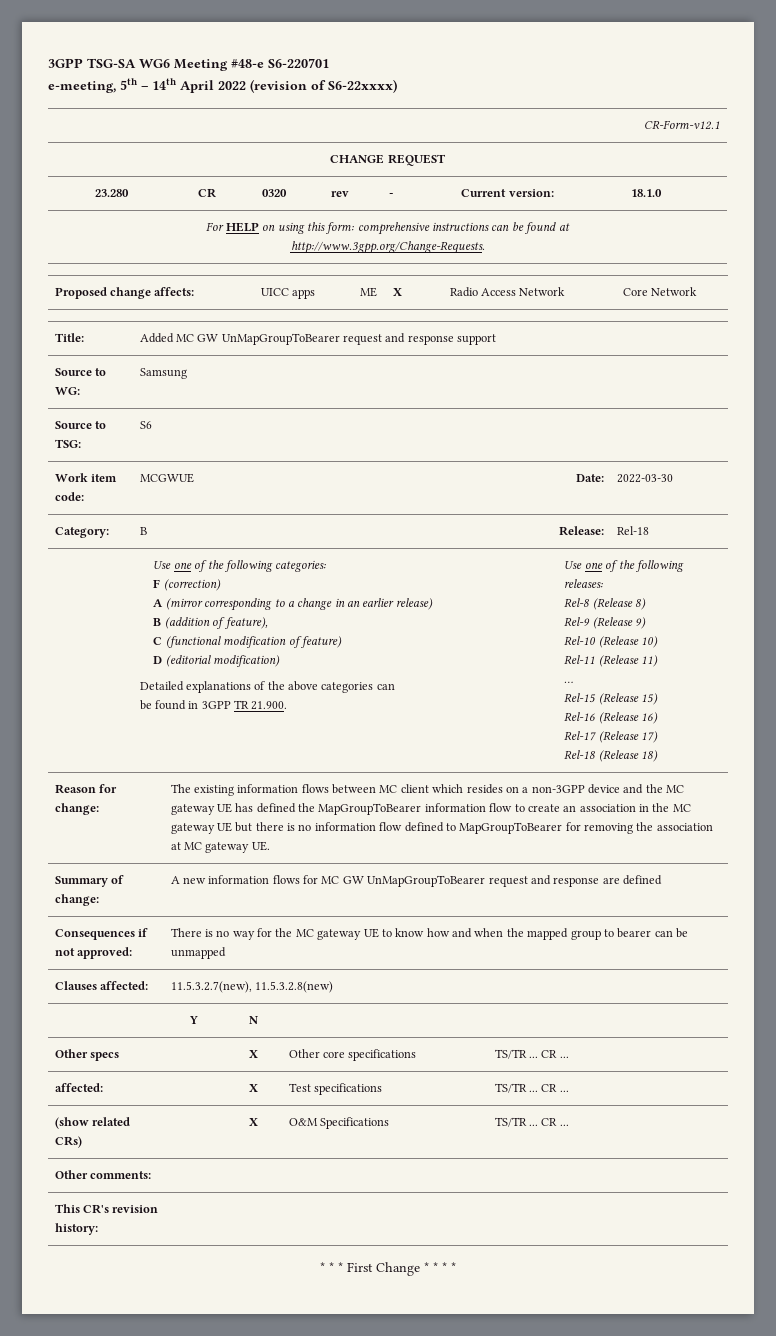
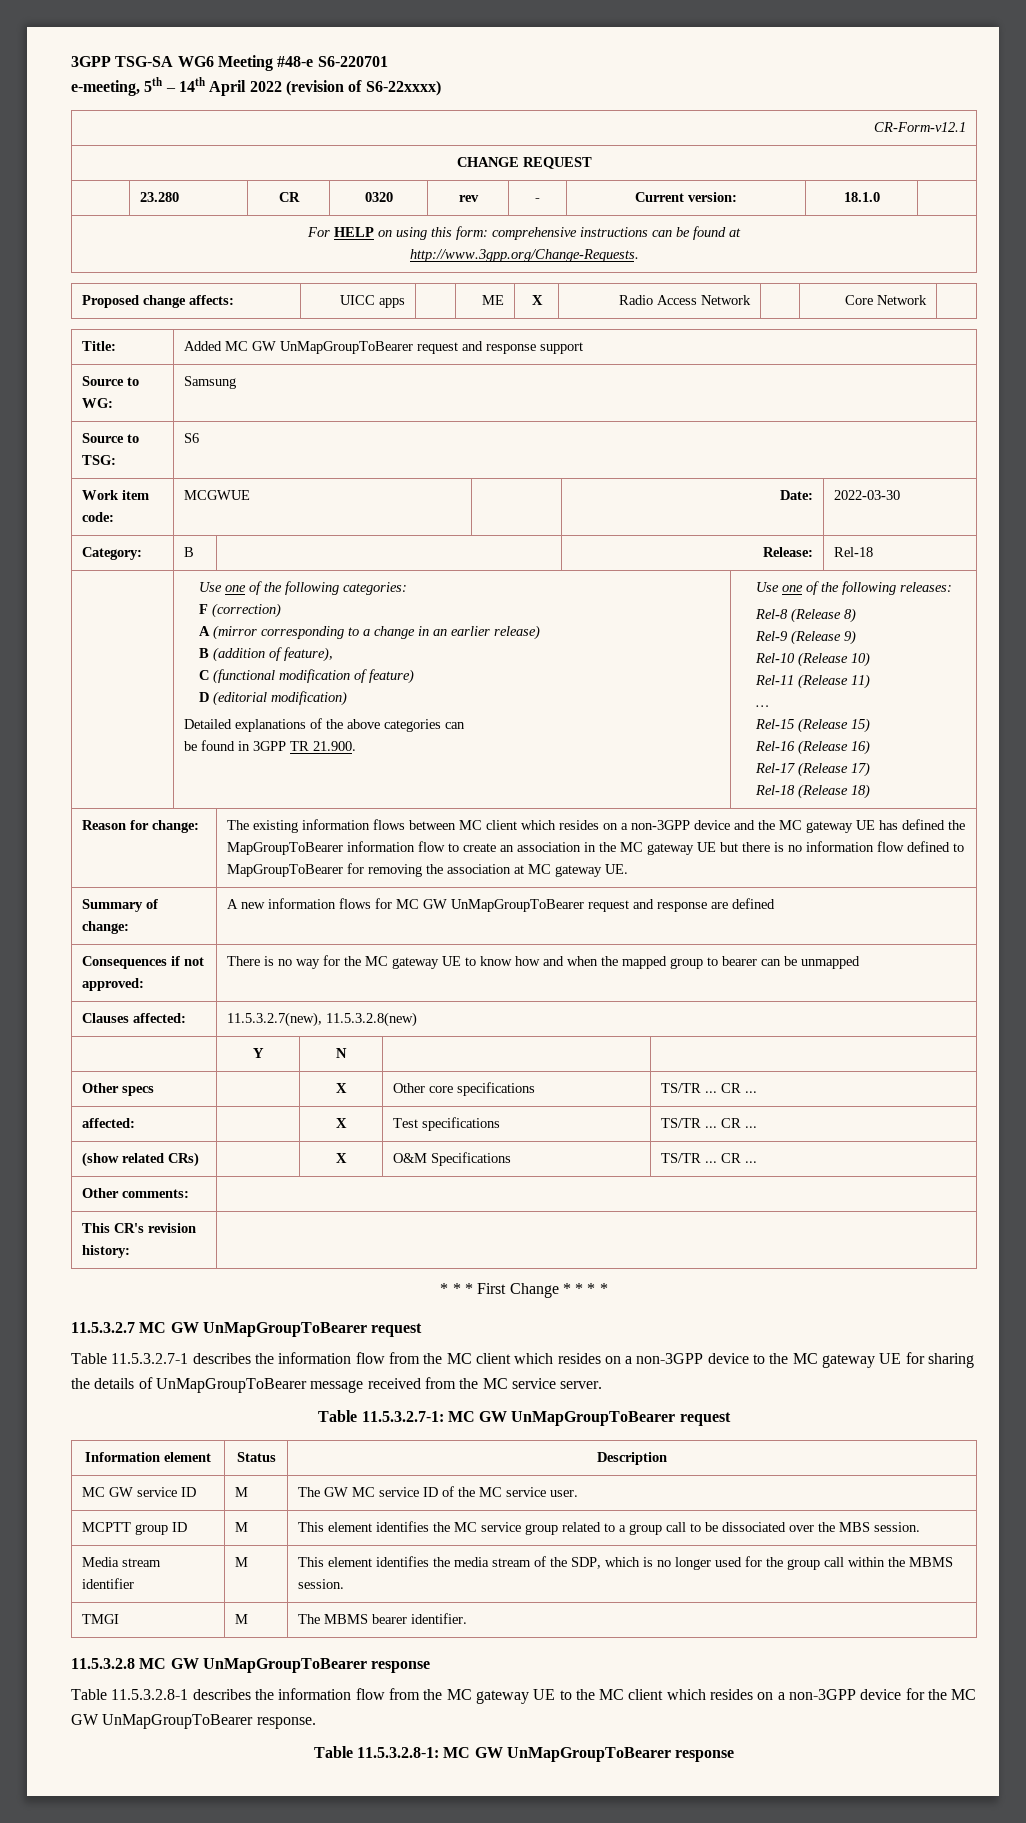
(456, 1267) none -> [71,1322,423,1337] [71,1352,975,1368] [71,1377,603,1393] [318,1410,731,1426] [85,1452,211,1462] [236,1452,276,1462] [597,1452,667,1465] [82,1487,197,1497] [235,1487,249,1497] [298,1486,579,1497] [82,1522,188,1535] [235,1522,249,1532] [298,1521,921,1535] [82,1557,162,1567] [82,1578,135,1589] [235,1557,249,1567] [298,1556,954,1570] [298,1579,345,1589] [82,1614,120,1624] [235,1614,249,1624] [298,1613,468,1624] [71,1658,431,1673] [71,1688,977,1704] [71,1714,316,1729] [313,1746,735,1762] // 11.5.3.2.7 MC GW UnMapGroupToBearer request // Table 11.5.3.2.7-1 describes the information flow from the MC client which resides on a non-3GPP device to the MC gateway UE for sharing the details of UnMapGroupToBearer message received from the MC service server. // Table 11.5.3.2.7-1: MC GW UnMapGroupToBearer request // Information element | Status | Description // MC GW service ID | M | The GW MC service ID of the MC service user. // MCPTT group ID | M | This element identifies the MC service group related to a group call to be dissociated over the MBS session. // Media stream identifier | M | This element identifies the media stream of the SDP, which is no longer used for the group call within the MBMS session. // TMGI | M | The MBMS bearer identifier. // 11.5.3.2.8 MC GW UnMapGroupToBearer response // Table 11.5.3.2.8-1 describes the information flow from the MC gateway UE to the MC client which resides on a non-3GPP device for the MC GW UnMapGroupToBearer response. // Table 11.5.3.2.8-1: MC GW UnMapGroupToBearer response

